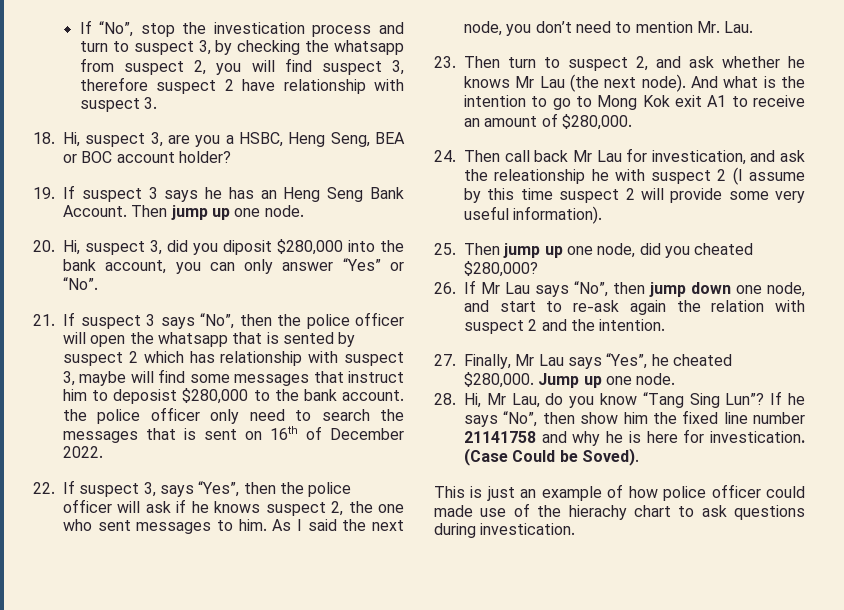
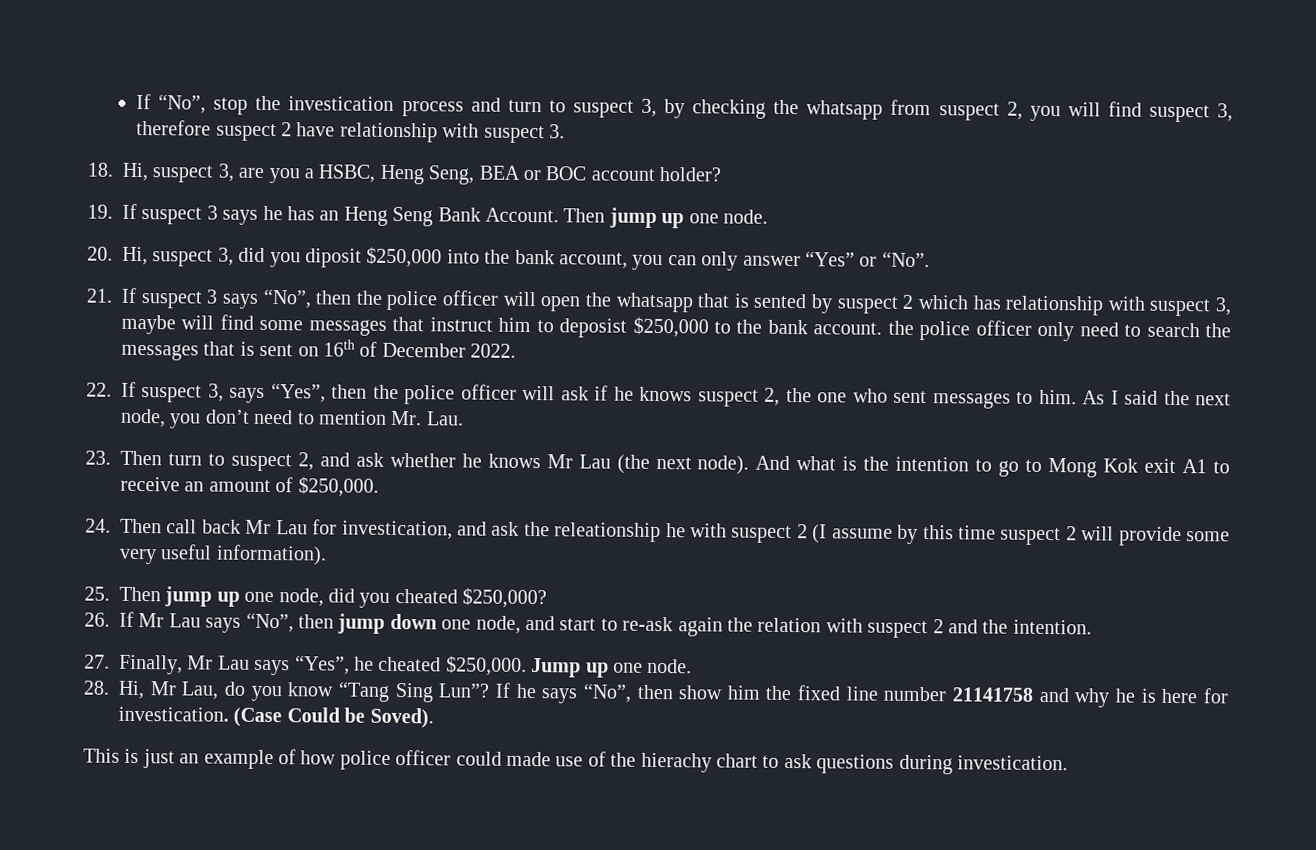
[277,239,343,255] $280,000 -> [366,246,443,268] $250,000
[182,388,249,404] $280,000 -> [632,316,709,338] $250,000
[561,114,632,130] $280,000. -> [297,476,379,497] $250,000.
[464,261,538,277] $280,000? -> [462,587,548,609] $250,000?
[464,372,534,388] $280,000. -> [445,655,527,676] $250,000.

